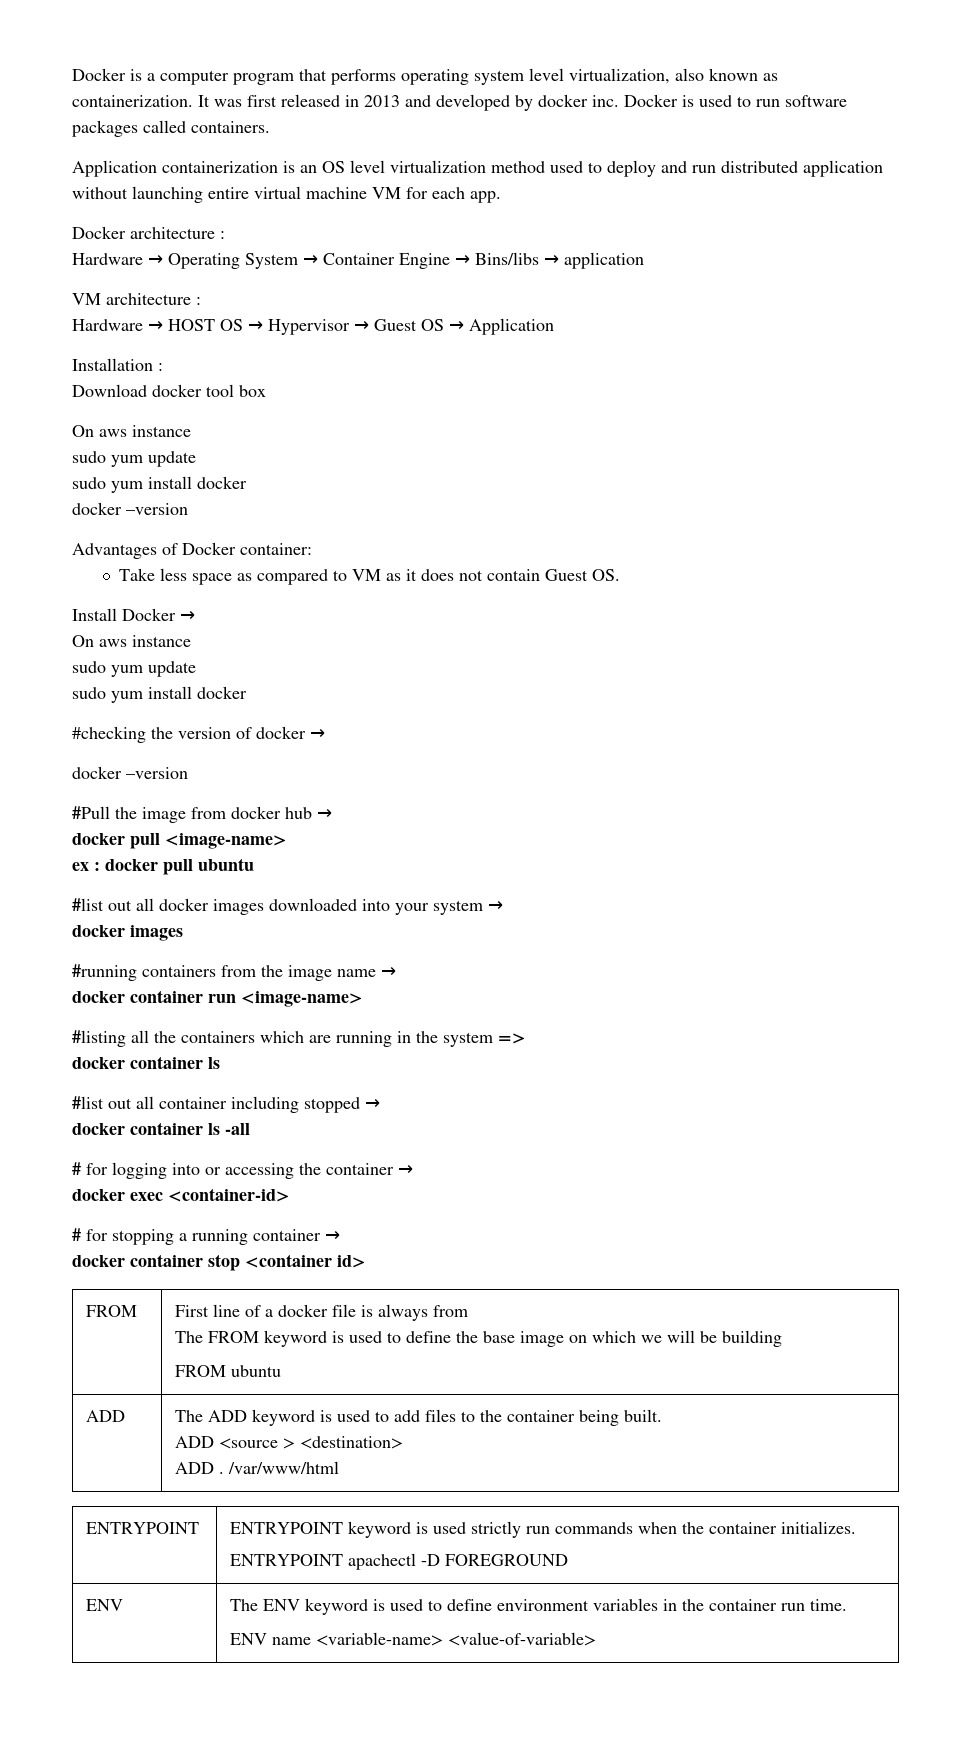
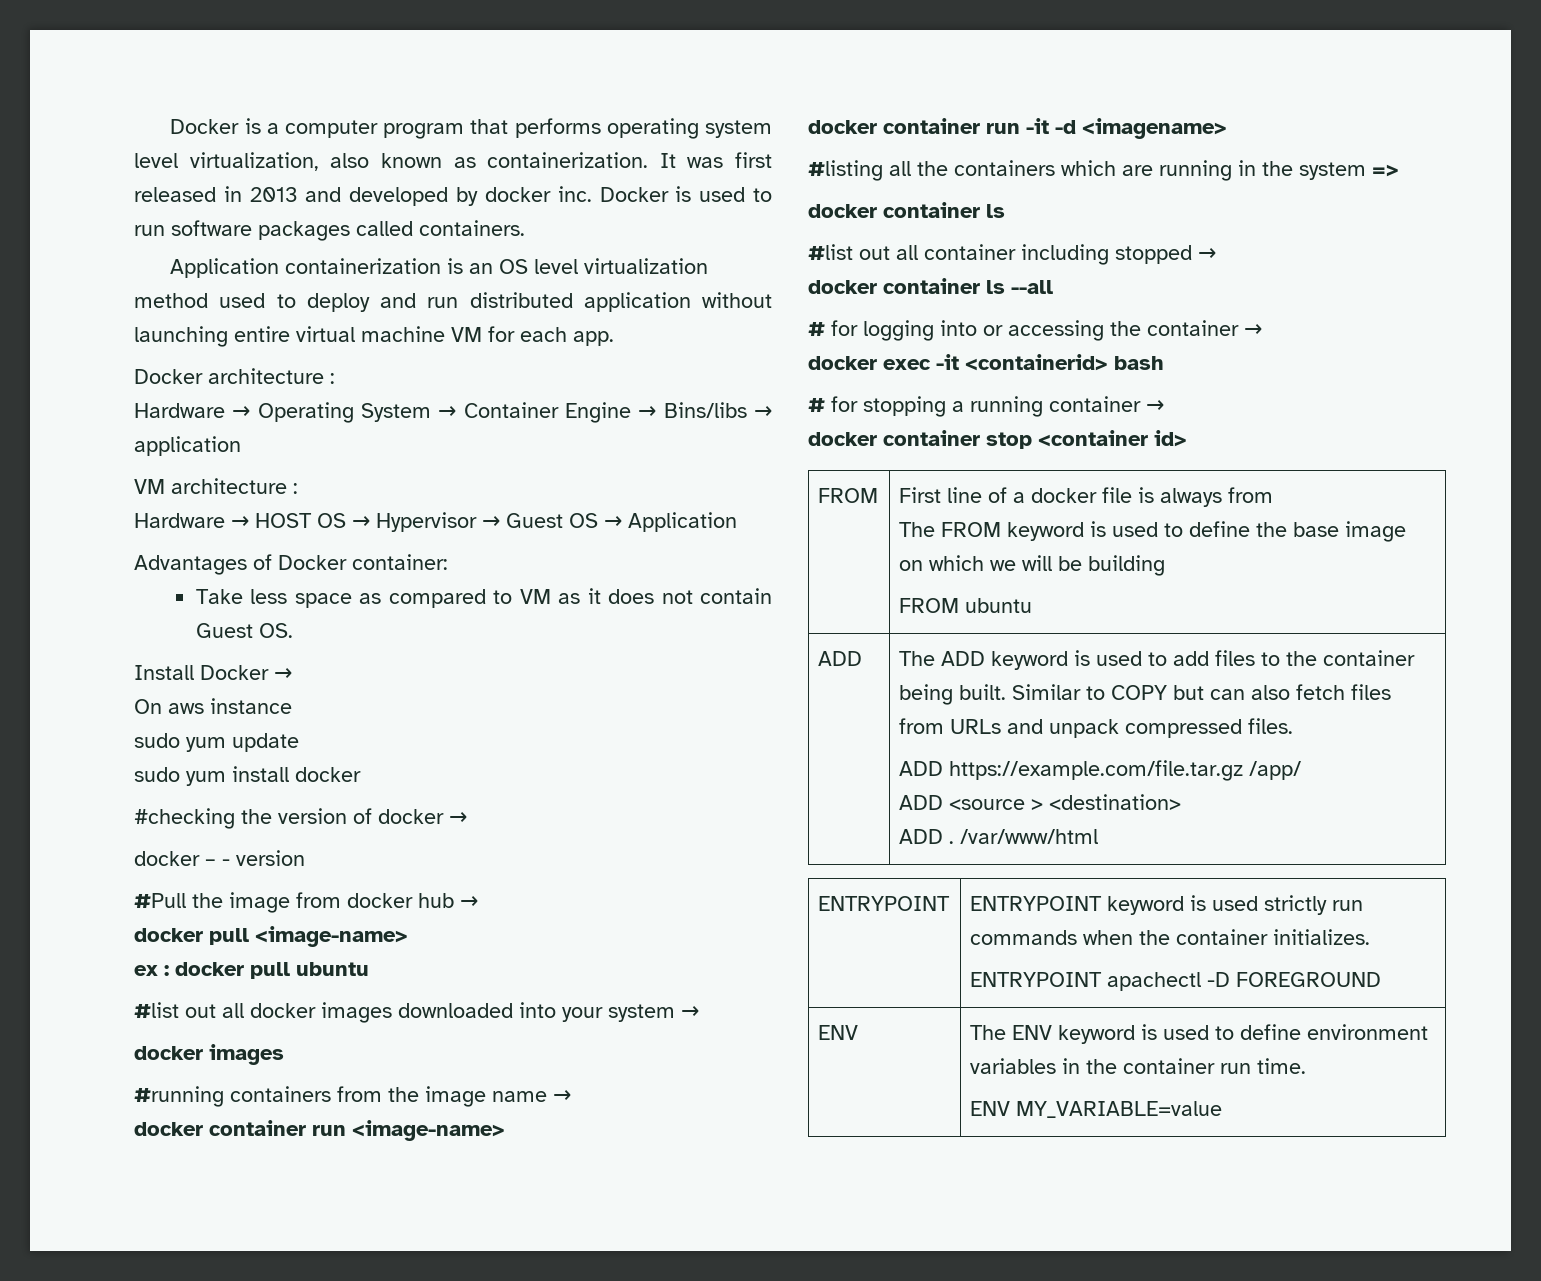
[72,358,163,371] [72,384,266,397] [72,425,191,437] [72,451,196,467] [72,476,247,493] [72,502,188,515] // Installation : // Download docker tool box // On aws instance // sudo yum update // sudo yum install docker // docker –version -> (737, 522) none
[126,767,188,779] –version -> [205,850,305,866] – - version
(363, 999) none -> [808,118,1227,139] // docker container run -it -d <imagename>
[225,1123,250,1135] -all -> [1011,280,1053,294] --all
[168,1188,290,1202] <container-id> -> [936,354,1164,371] -it <containerid> bash
(662, 1415) none -> [1012,684,1392,700] [899,718,1294,738] [899,760,1302,781] Similar to COPY but can also fetch files from URLs and unpack compressed files. // ADD https://example.com/file.tar.gz /app/
[271,1632,596,1646] name <variable-name> <value-of-variable> -> [1016,1101,1223,1118] MY_VARIABLE=value

